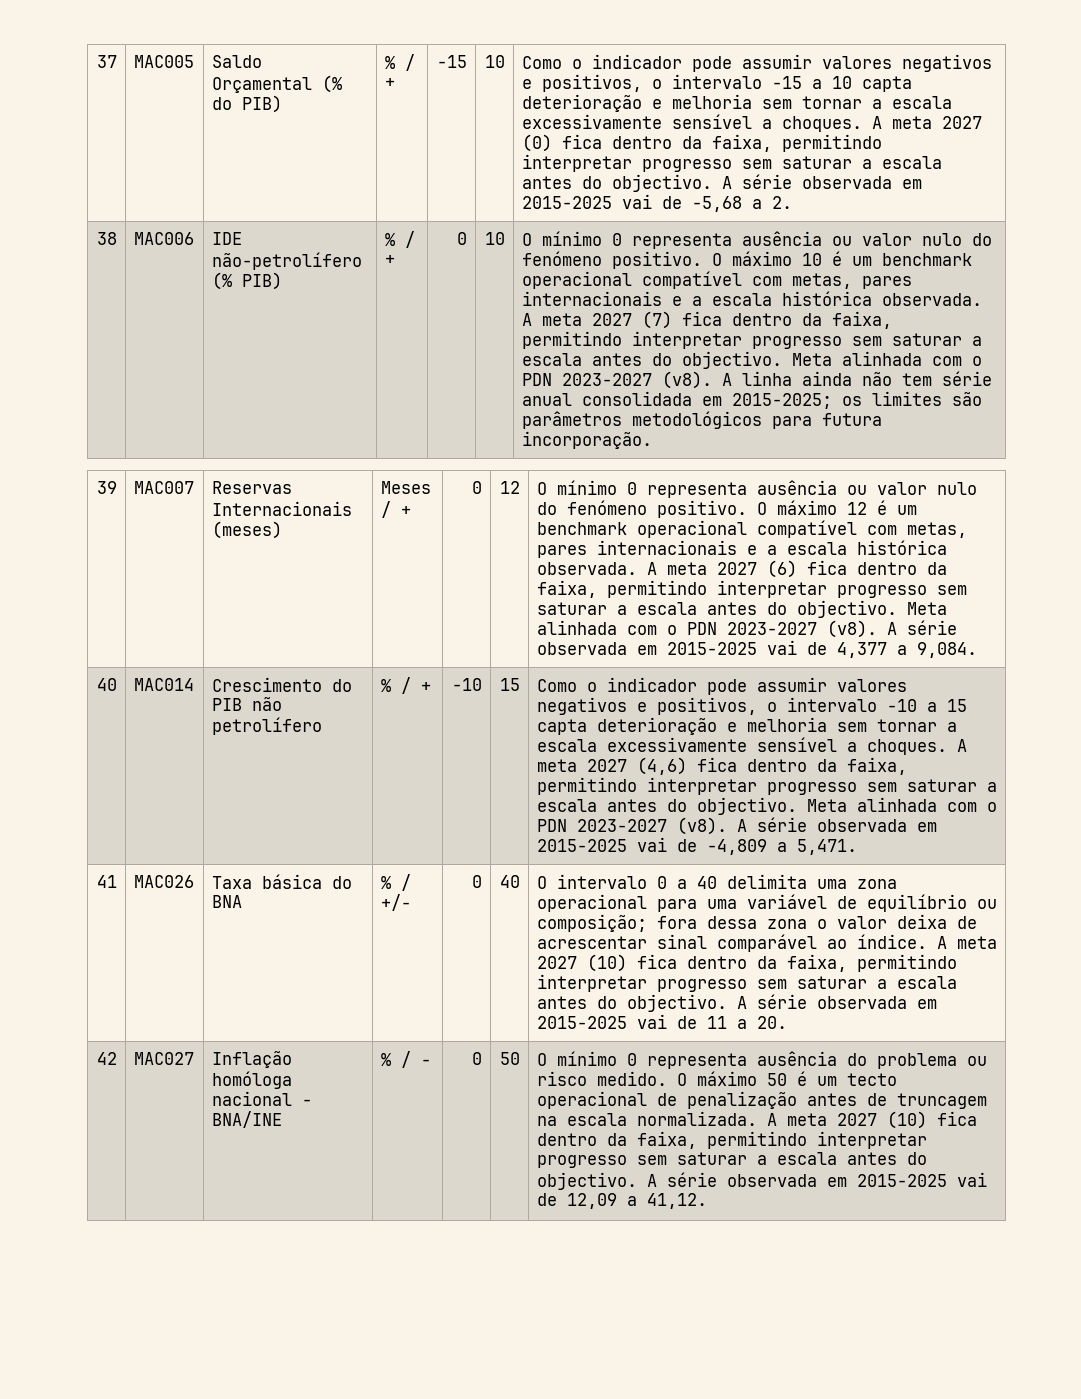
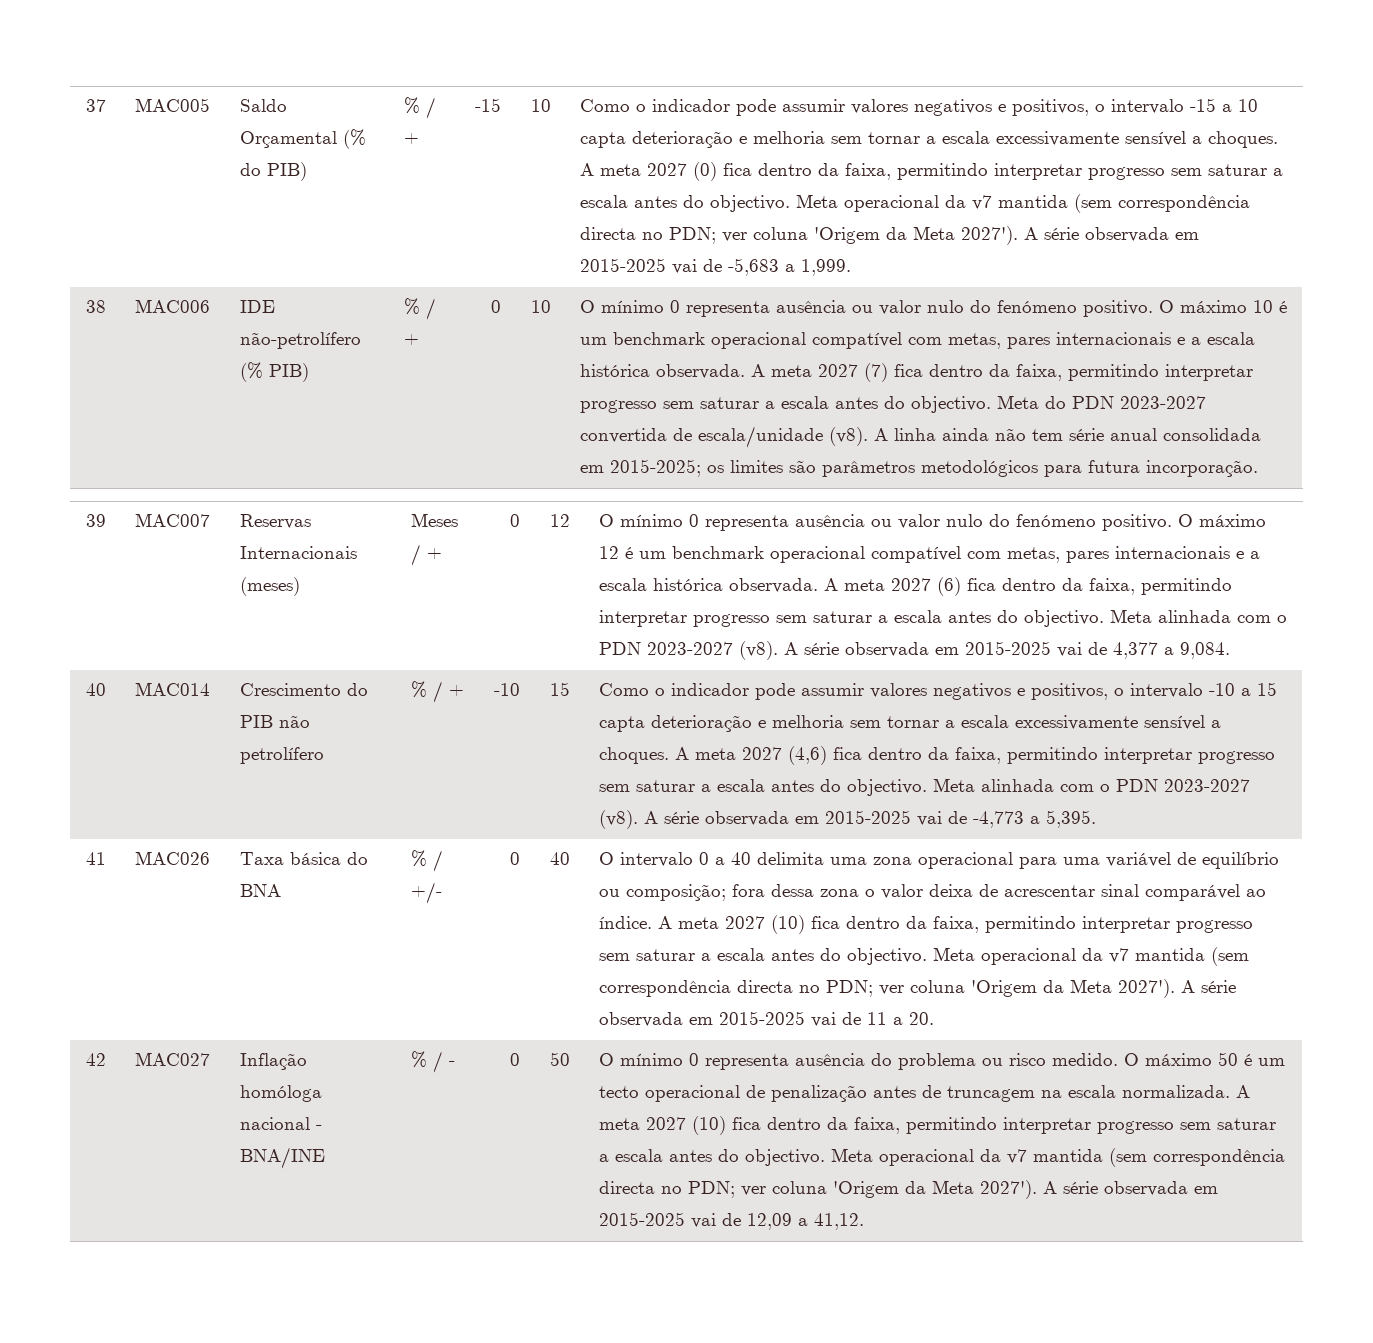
[721,174,922,189] [521,194,792,212] A série observada em 2015-2025 vai de -5,68 a 2. -> [795,194,1250,213] [579,226,1199,245] [579,258,851,276] Meta operacional da v7 mantida (sem correspondência directa no PDN; ver coluna 'Origem da Meta 2027'). A série observada em 2015-2025 vai de -5,683 a 1,999.
[841,351,982,366] [521,373,652,386] alinhada com o PDN 2023-2027 -> [1044,396,1206,409] [579,426,823,448] do PDN 2023-2027 convertida de escala/unidade
[706,839,857,855] -4,809 a 5,471. -> [972,810,1096,828] -4,773 a 5,395.
(727, 1003) none -> [932,947,1249,966] [598,979,1175,998] Meta operacional da v7 mantida (sem correspondência directa no PDN; ver coluna 'Origem da Meta 2027').
(637, 1181) none -> [830,1148,1285,1167] [598,1180,1037,1199] Meta operacional da v7 mantida (sem correspondência directa no PDN; ver coluna 'Origem da Meta 2027').

